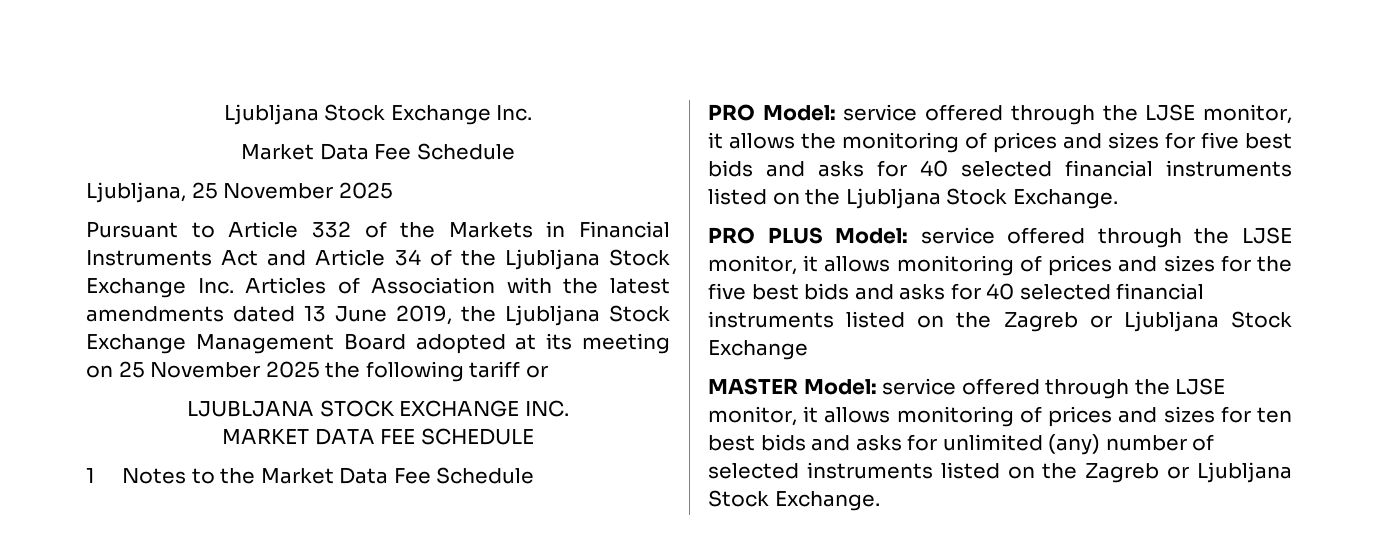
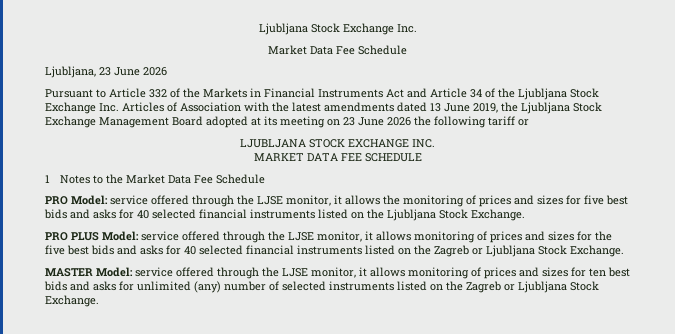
[191,182,393,199] 25 November 2025 -> [99,67,167,76] 23 June 2026
[118,361,320,378] 25 November 2025 -> [343,117,411,126] 23 June 2026
[708,340,808,360] Exchange -> [570,245,624,257] Exchange.

